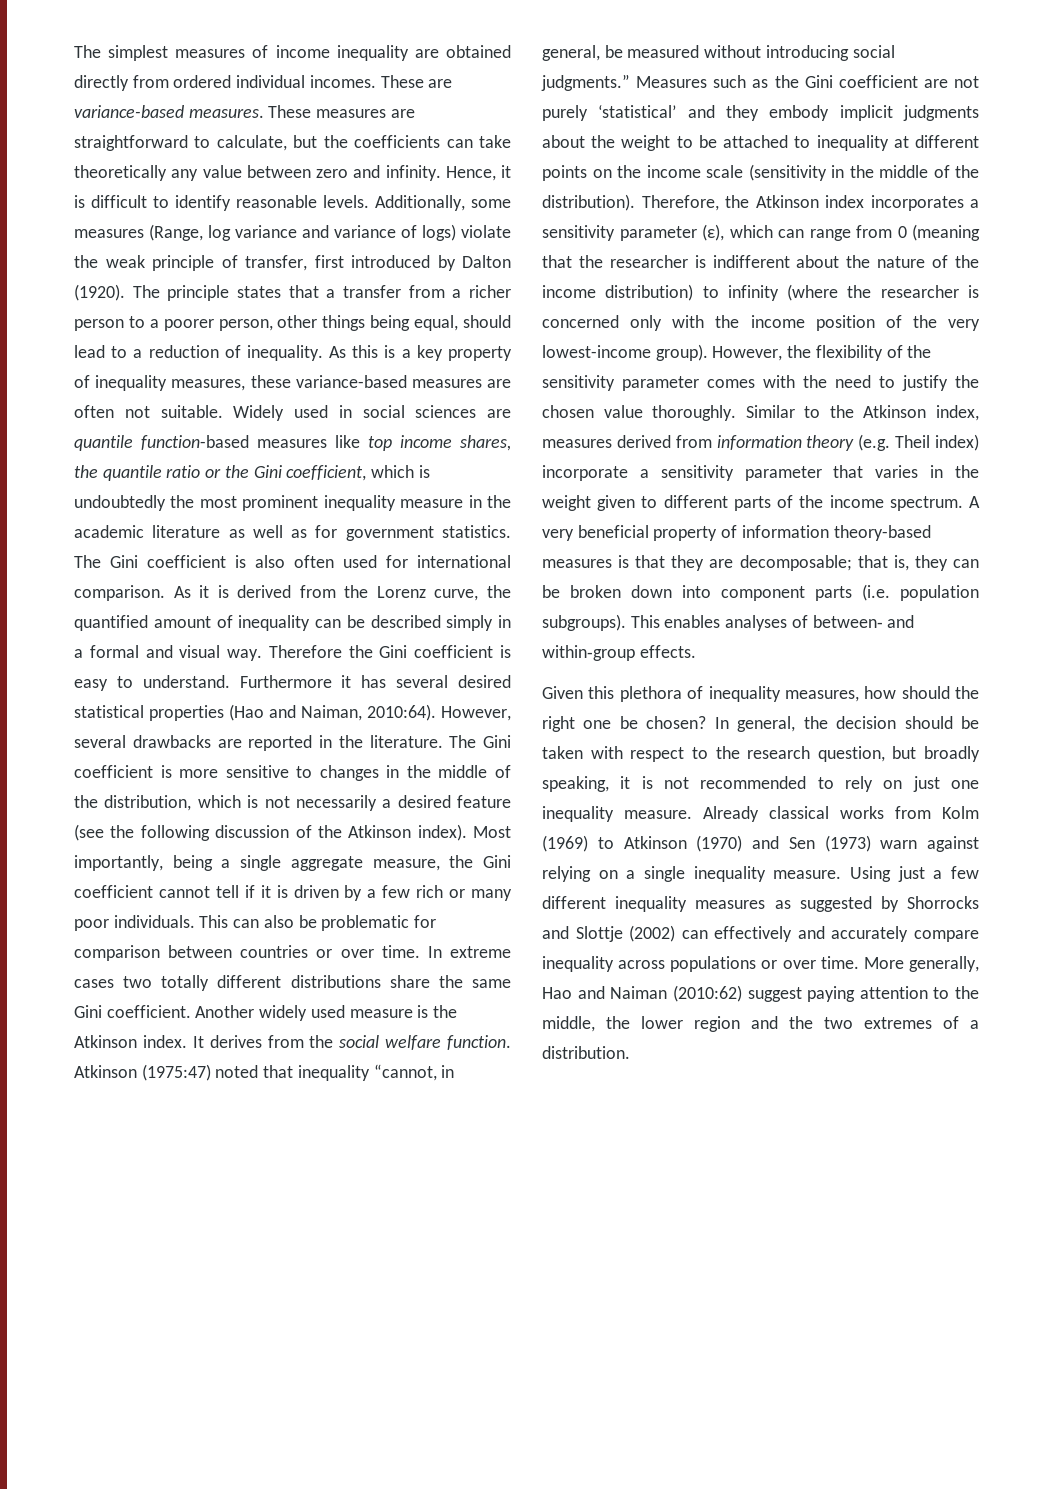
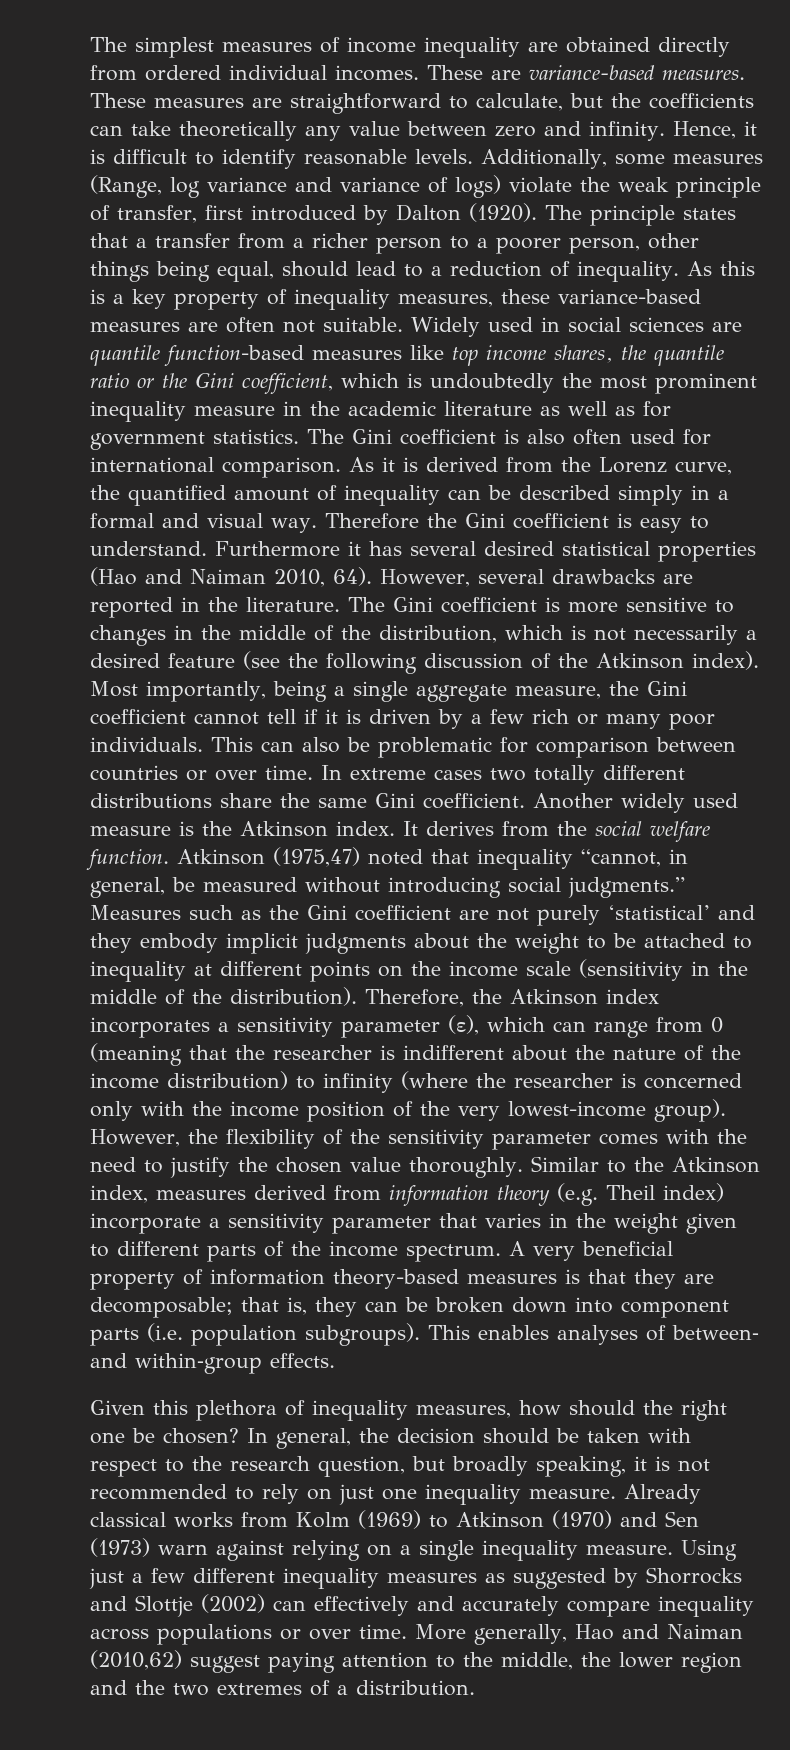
[301,704,436,721] Naiman, 2010:64). -> [190,567,372,587] Naiman 2010, 64).
[141,1064,211,1081] (1975:47) -> [273,847,360,867] (1975,47)
[672,985,742,1002] (2010:62) -> [90,1650,182,1670] (2010,62)

